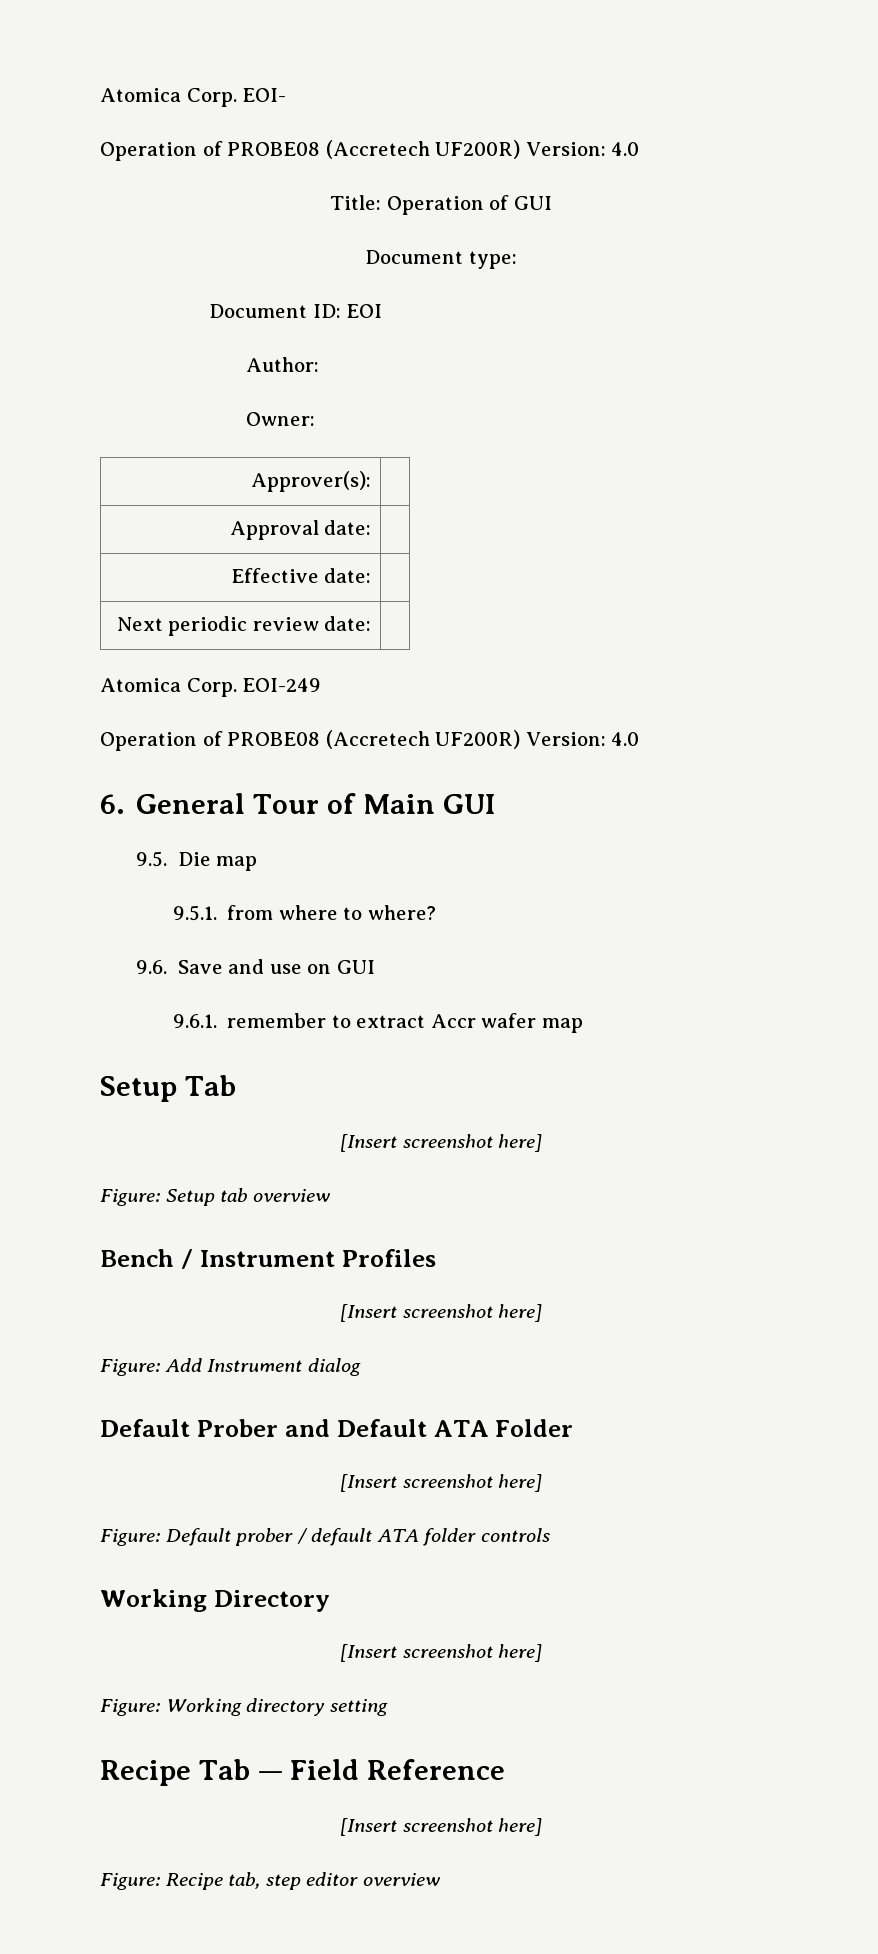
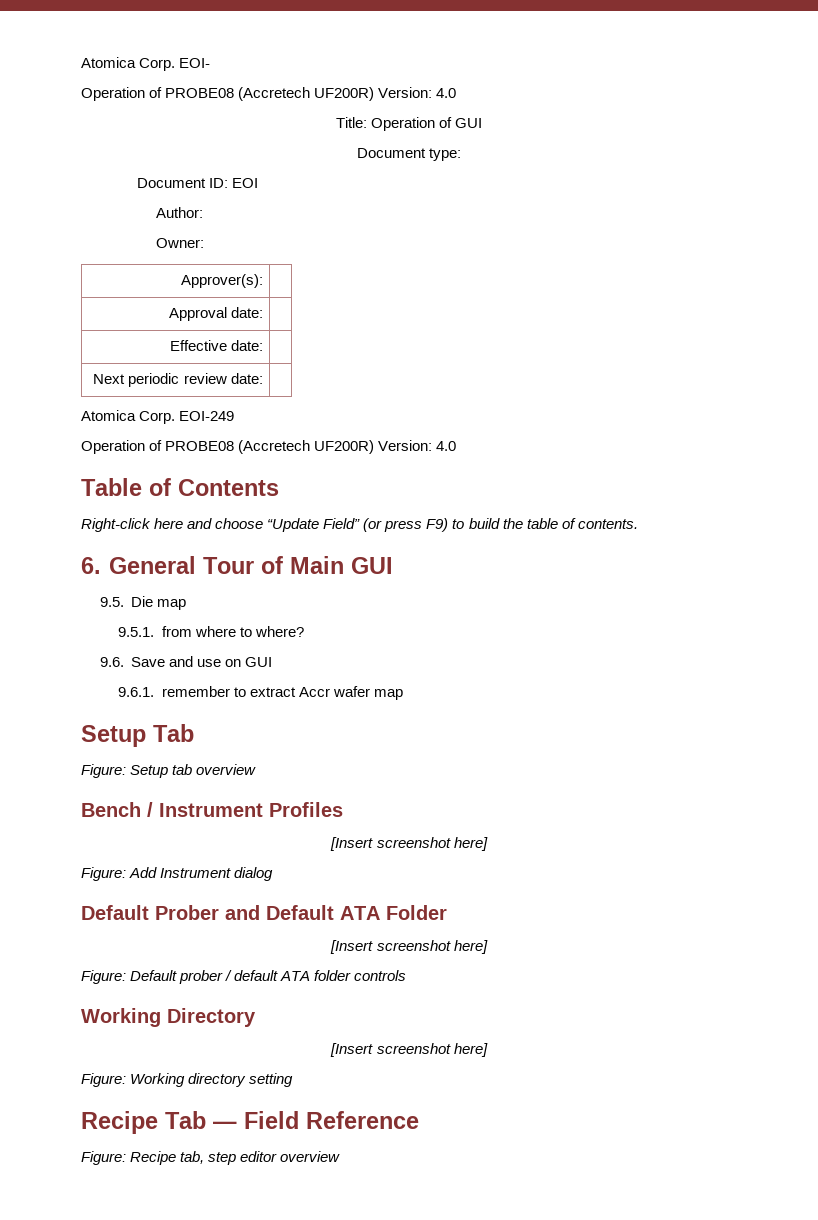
(640, 739) none -> [81,478,279,496] [81,518,638,532] // Table of Contents // Right-click here and choose “Update Field” (or press F9) to build the table of contents.
[339,1134,543,1152] // [Insert screenshot here] -> (194, 733) none
[339,1818,543,1836] // [Insert screenshot here] -> (419, 1120) none

